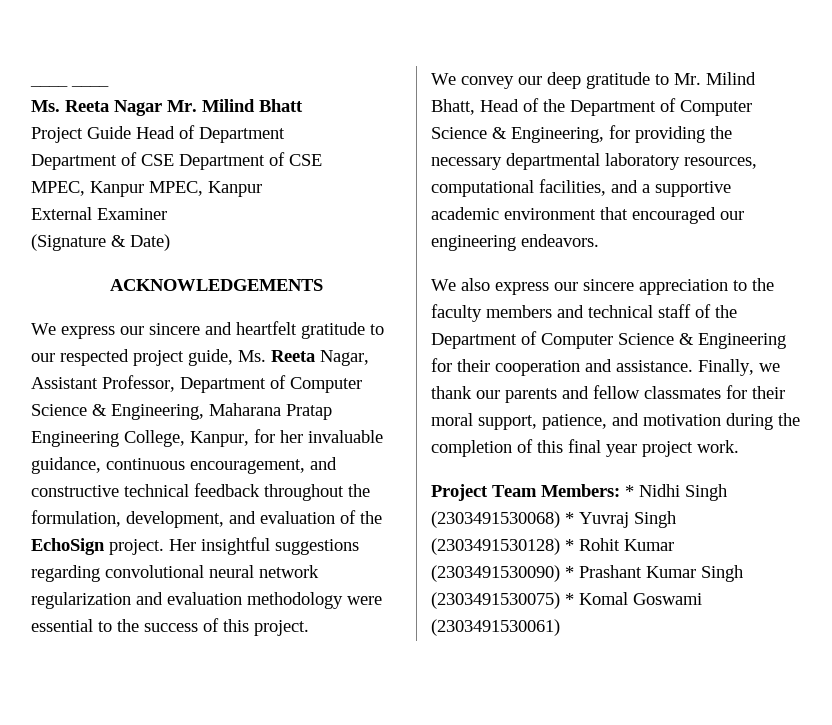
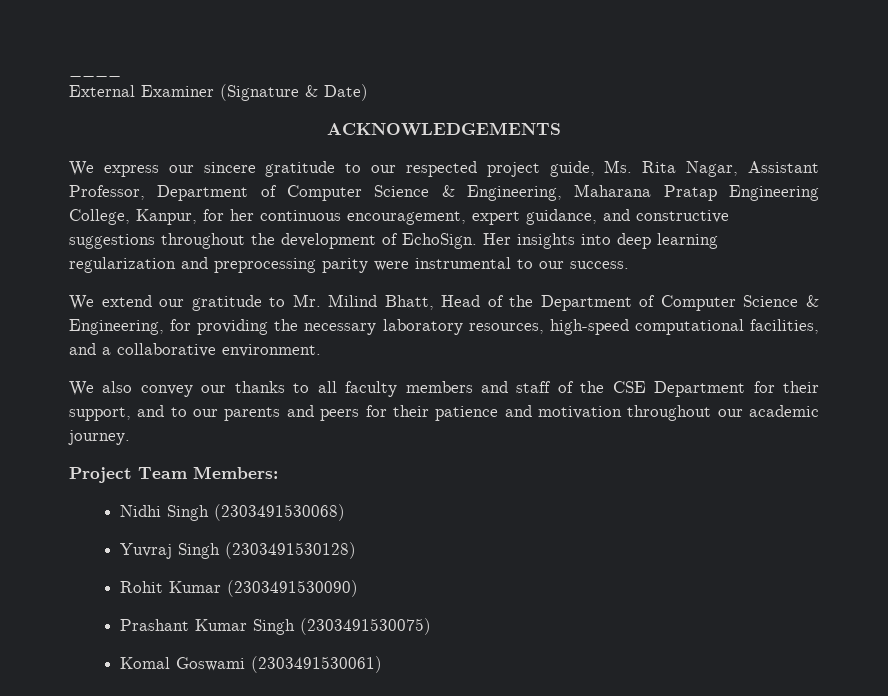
[30,85,109,87] [31,99,303,116] [31,125,285,143] [31,152,322,170] [31,181,262,197] ____ ____ // Ms. Reeta Nagar Mr. Milind Bhatt // Project Guide Head of Department // Department of CSE Department of CSE // MPEC, Kanpur MPEC, Kanpur -> [69,73,121,77] ____
(167, 214) // -> (214, 91) none
[205,321,297,335] and heartfelt -> (256, 167) none
[271,350,315,362] Reeta -> [642,161,677,173] Rita
[308,430,383,443] [31,457,337,474] [31,483,370,501] [31,510,382,528] [31,537,359,555] [31,565,319,582] [31,592,382,609] [31,618,309,636] [431,72,581,89] invaluable guidance, continuous encouragement, and constructive technical feedback throughout the formulation, development, and evaluation of the EchoSign project. Her insightful suggestions regarding convolutional neural network regularization and evaluation methodology were essential to the success of this project. // We convey our deep -> [260,209,729,225] [69,233,718,249] [69,257,629,273] [69,295,185,310] continuous encouragement, expert guidance, and constructive suggestions throughout the development of EchoSign. Her insights into deep learning regularization and preprocessing parity were instrumental to our success. // We extend our
[506,153,600,170] departmental -> (377, 329) none
(757, 163) none -> [549,319,629,335] high-speed
[655,181,731,197] [431,207,744,224] [431,234,599,251] [431,278,774,295] supportive academic environment that encouraged our engineering endeavors. // We also express our sincere appreciation to the -> [117,343,321,357] [69,381,337,397] collaborative environment. // We also convey our thanks to all
[588,305,653,318] technical -> (508, 387) none
[431,331,786,349] [431,358,780,376] [431,385,785,403] [431,413,800,430] [431,439,739,457] Department of Computer Science & Engineering for their cooperation and assistance. Finally, we thank our parents and fellow classmates for their moral support, patience, and motivation during the completion of this final year project work. -> [612,381,819,397] [69,405,819,421] [68,430,130,445] CSE Department for their support, and to our parents and peers for their patience and motivation throughout our academic journey.
[625,485,634,497] * -> (278, 472) //
[565,512,574,524] * -> (346, 512) //
[565,539,574,551] * -> (357, 550) //
[565,566,574,578] * -> (359, 588) //
[565,593,574,605] * -> (432, 626) //

